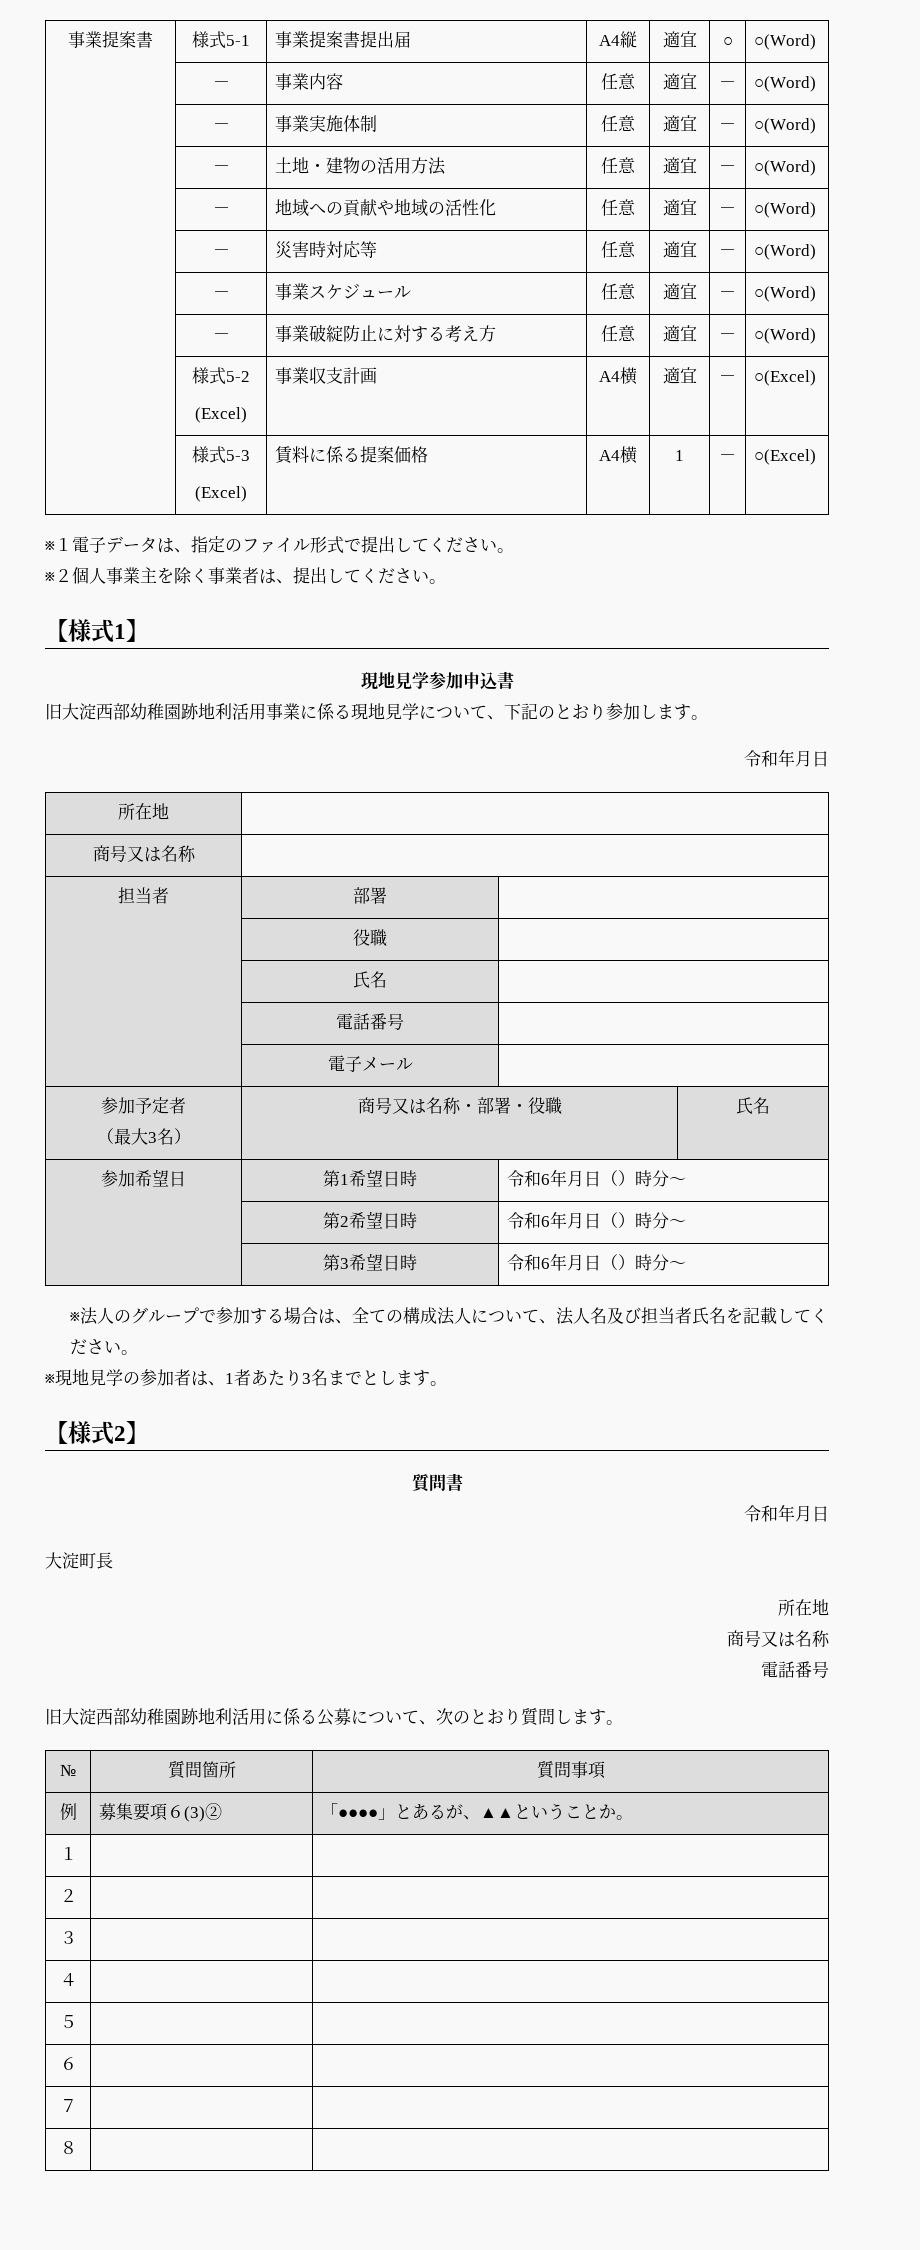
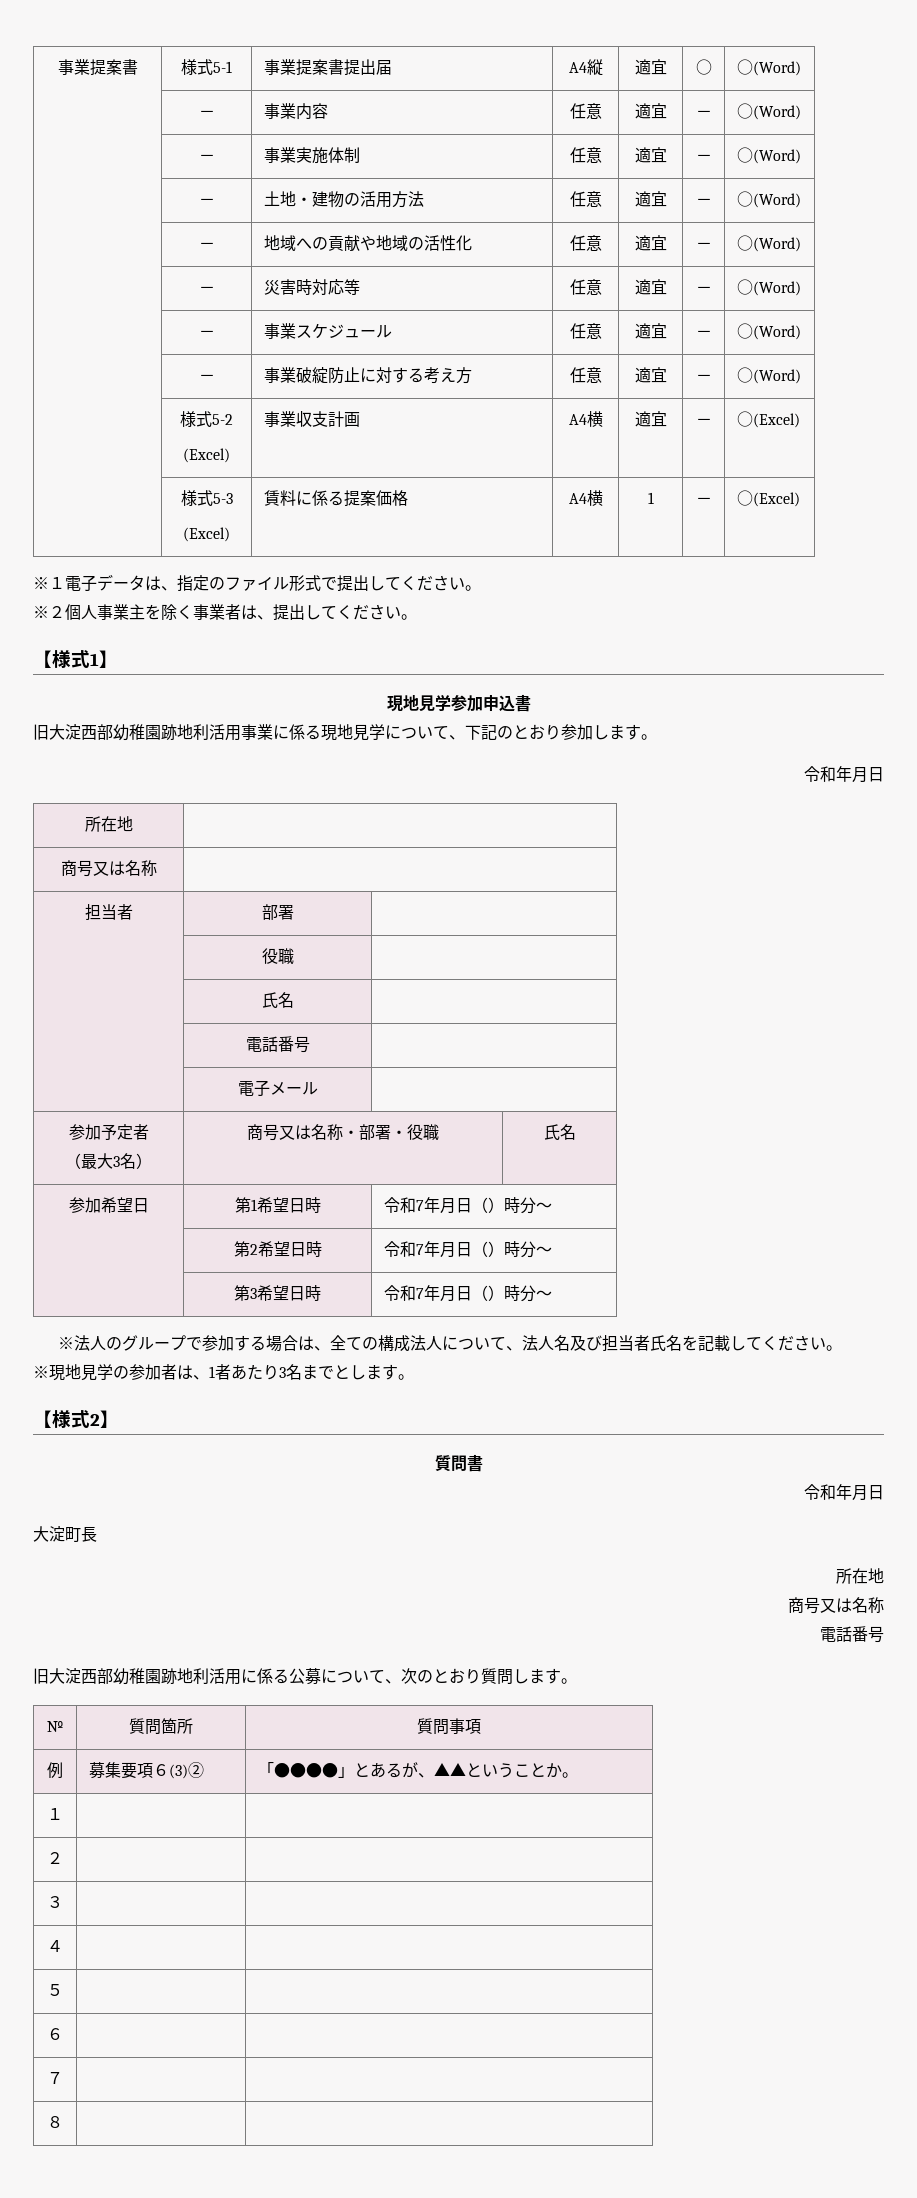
[540,1174,550,1185] 6 -> [415,1200,424,1211] 7
[540,1216,550,1227] 6 -> [415,1244,424,1255] 7
[540,1258,550,1269] 6 -> [415,1288,424,1299] 7

